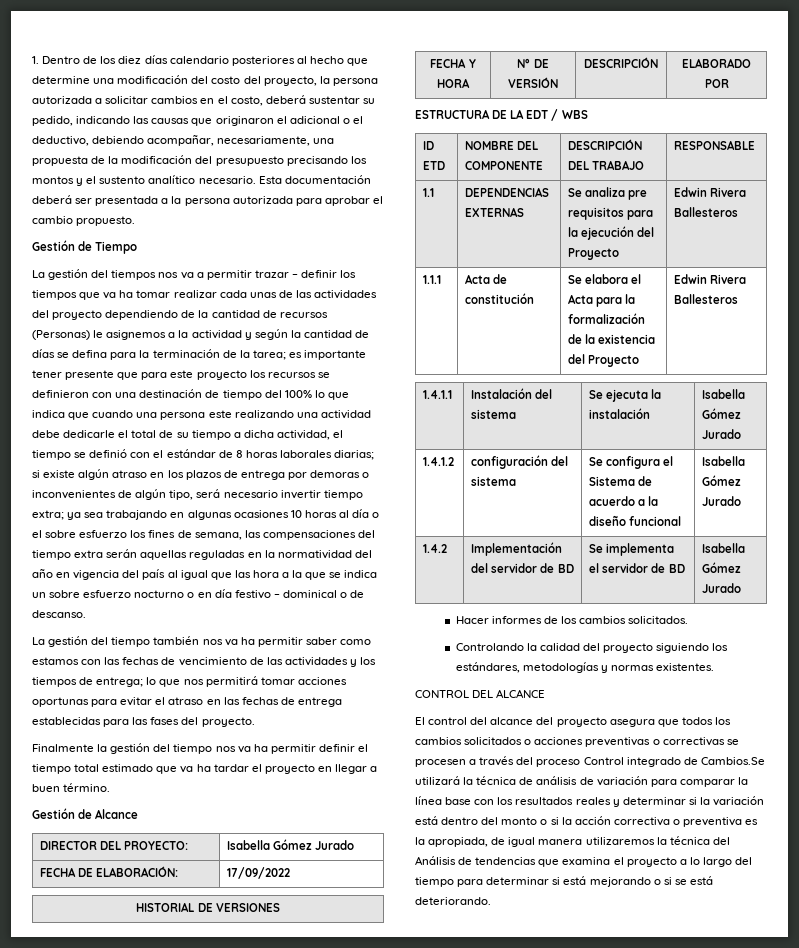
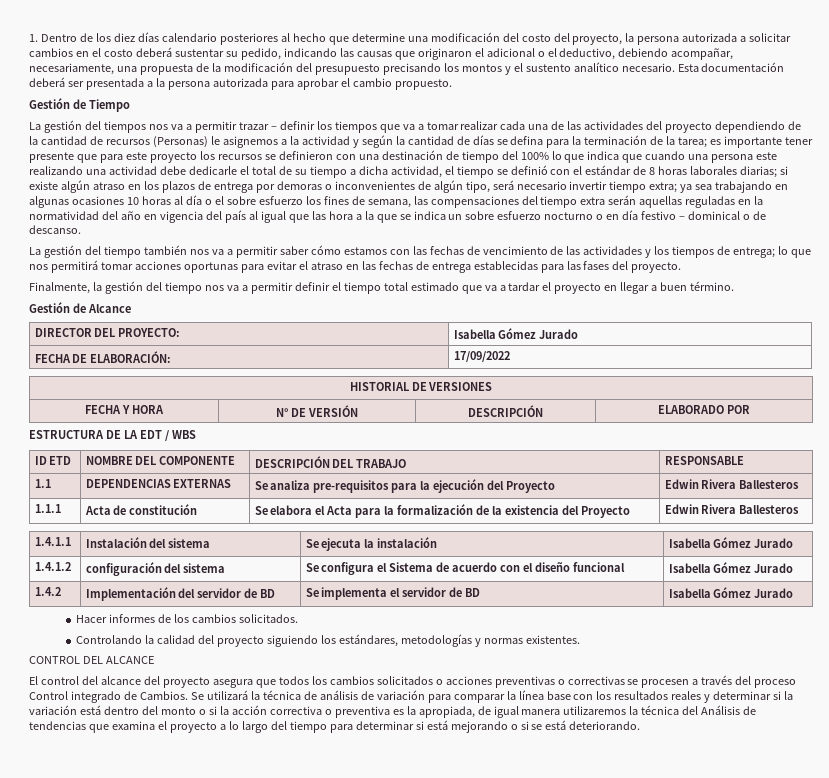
[230,96,263,106] costo, -> [103,49,133,57] costo
[119,290,134,298] ha -> [417,124,424,130] a
[249,292,277,298] unas -> [528,124,549,130] una
[240,637,255,645] ha -> [226,249,233,255] a
[340,639,372,645] como -> [310,245,341,255] cómo
[32,744,94,752] Finalmente -> [29,282,90,294] Finalmente,
[253,744,268,752] ha -> [241,285,248,291] a
[196,764,211,772] ha -> [499,285,506,291] a
[628,190,648,200] [568,207,625,220] pre requisitos -> [313,480,390,493] pre-requisitos
[638,496,659,506] a la -> [500,563,534,572] con el
[700,757,765,765] Cambios.Se -> [139,691,204,700] Cambios. Se

